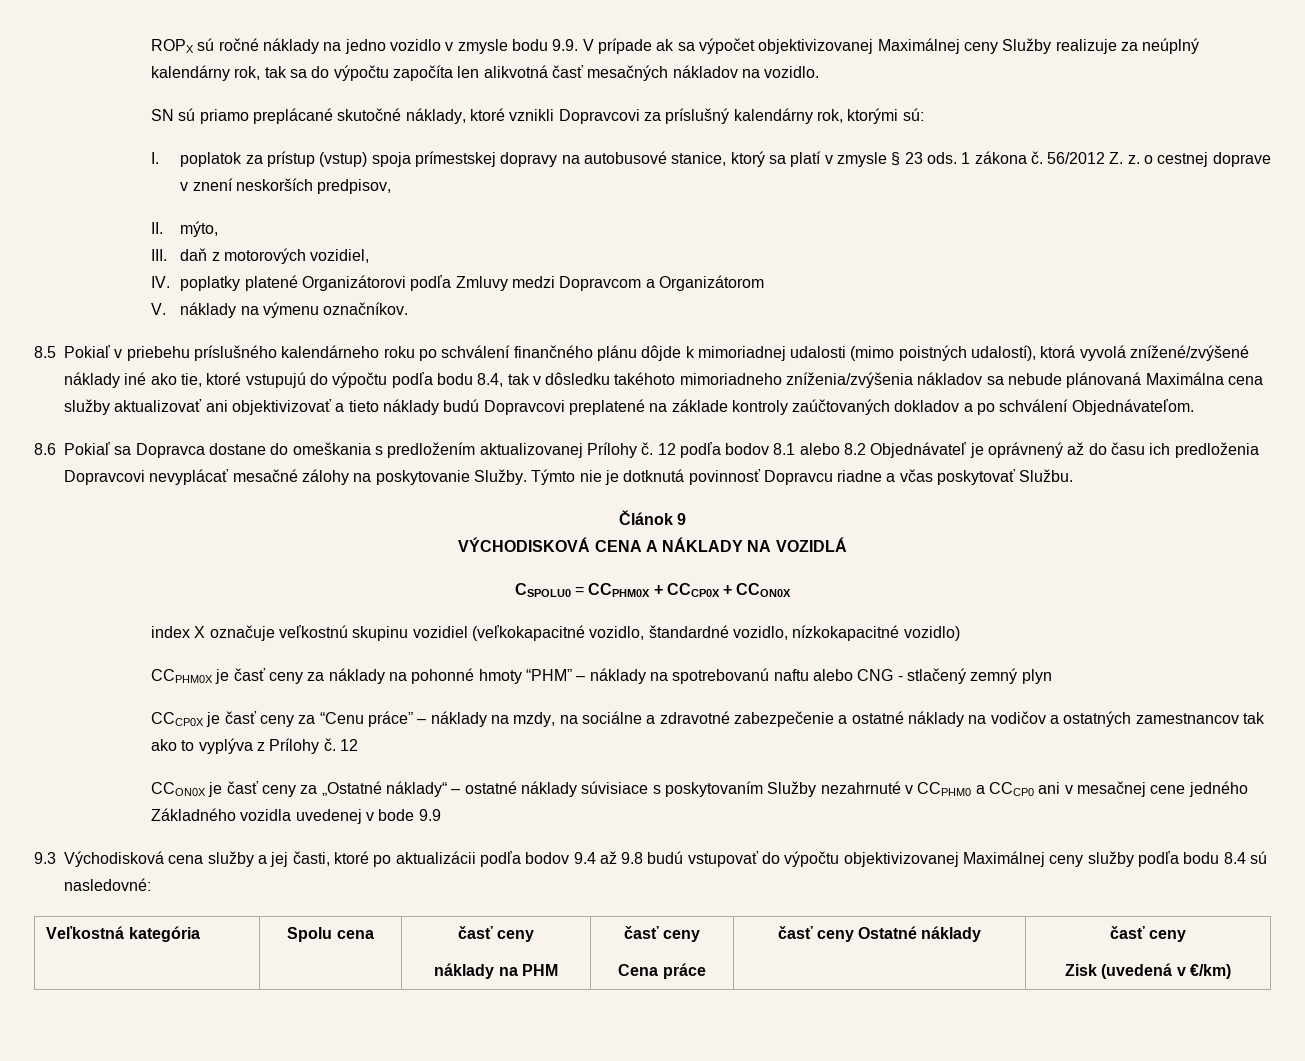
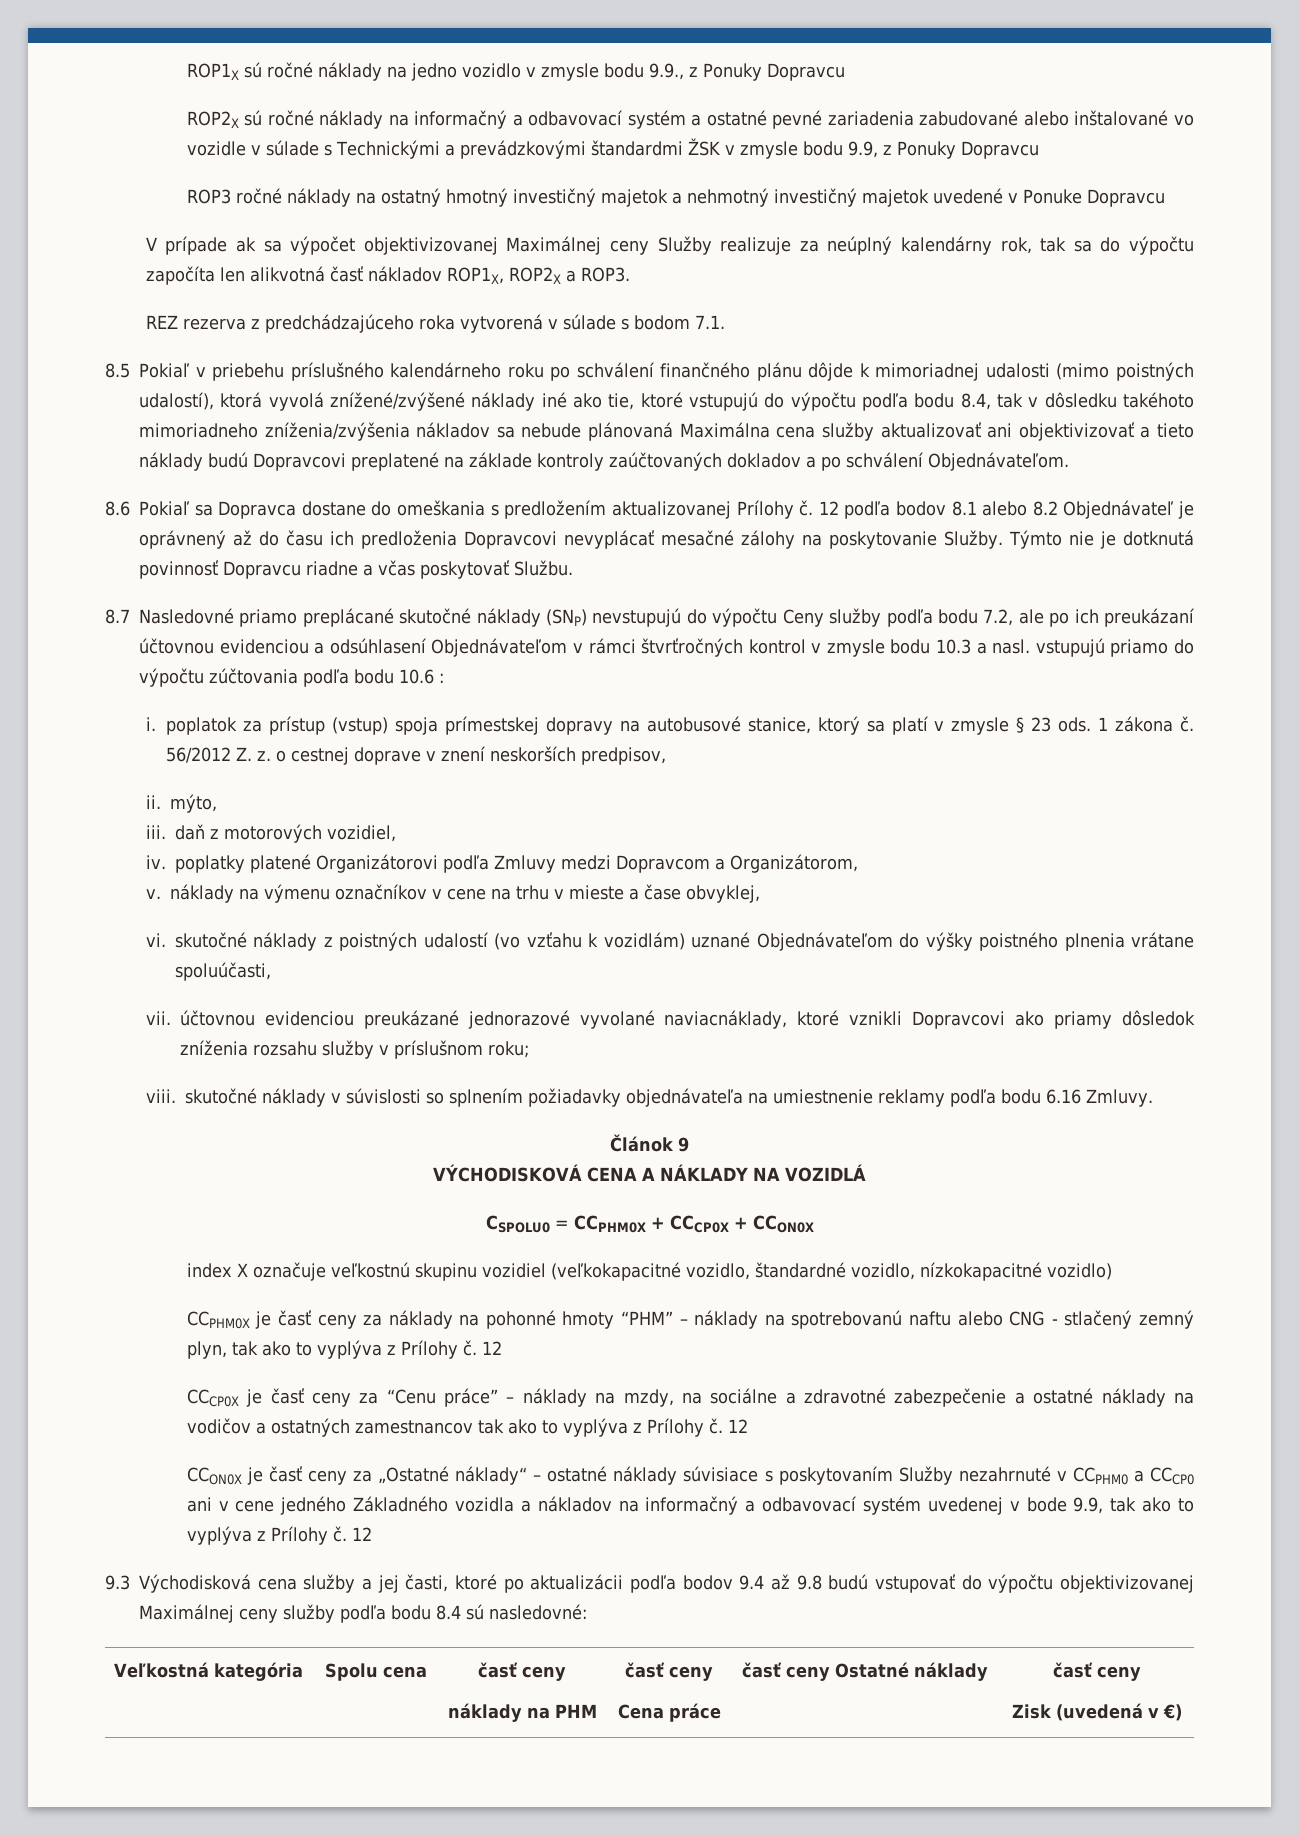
[151,39,195,53] ROPX -> [186,63,239,80] ROP1X
[552,39,579,51] 9.9. -> [648,63,845,81] [186,110,1195,129] [186,138,1039,159] [186,188,1165,207] 9.9., z Ponuky Dopravcu // ROP2X sú ročné náklady na informačný a odbavovací systém a ostatné pevné zariadenia zabudované alebo inštalované vo vozidle v súlade s Technickými a prevádzkovými štandardmi ŽSK v zmysle bodu 9.9, z Ponuky Dopravcu // ROP3 ročné náklady na ostatný hmotný investičný majetok a nehmotný investičný majetok uvedené v Ponuke Dopravcu //
[587,65,820,81] [151,108,924,124] [151,151,1271,167] [180,178,392,194] [151,221,219,237] [151,248,370,264] [151,275,765,291] [151,302,409,318] mesačných nákladov na vozidlo. // SN sú priamo preplácané skutočné náklady, ktoré vznikli Dopravcovi za príslušný kalendárny rok, ktorými sú: // I. poplatok za prístup (vstup) spoja prímestskej dopravy na autobusové stanice, ktorý sa platí v zmysle § 23 ods. 1 zákona č. 56/2012 Z. z. o cestnej doprave v znení neskorších predpisov, // II. mýto, // III. daň z motorových vozidiel, // IV. poplatky platené Organizátorovi podľa Zmluvy medzi Dopravcom a Organizátorom // V. náklady na výmenu označníkov. -> [367,266,630,284] [145,314,725,333] nákladov ROP1X, ROP2X a ROP3. // REZ rezerva z predchádzajúceho roka vytvorená v súlade s bodom 7.1.
(1074, 475) none -> [105,608,1194,627] [139,638,1195,657] [139,668,444,687] [145,716,1194,735] [166,746,667,765] [145,794,217,813] [145,824,396,843] [145,854,858,873] [145,884,760,903] [145,932,1195,951] [174,962,271,981] [145,1010,1195,1029] [179,1040,529,1059] [145,1088,1153,1107] // 8.7 Nasledovné priamo preplácané skutočné náklady (SNP) nevstupujú do výpočtu Ceny služby podľa bodu 7.2, ale po ich preukázaní účtovnou evidenciou a odsúhlasení Objednávateľom v rámci štvrťročných kontrol v zmysle bodu 10.3 a nasl. vstupujú priamo do výpočtu zúčtovania podľa bodu 10.6 : // i. poplatok za prístup (vstup) spoja prímestskej dopravy na autobusové stanice, ktorý sa platí v zmysle § 23 ods. 1 zákona č. 56/2012 Z. z. o cestnej doprave v znení neskorších predpisov, // ii. mýto, // iii. daň z motorových vozidiel, // iv. poplatky platené Organizátorovi podľa Zmluvy medzi Dopravcom a Organizátorom, // v. náklady na výmenu označníkov v cene na trhu v mieste a čase obvyklej, // vi. skutočné náklady z poistných udalostí (vo vzťahu k vozidlám) uznané Objednávateľom do výšky poistného plnenia vrátane spoluúčasti, // vii. účtovnou evidenciou preukázané jednorazové vyvolané naviacnáklady, ktoré vznikli Dopravcovi ako priamy dôsledok zníženia rozsahu služby v príslušnom roku; // viii. skutočné náklady v súvislosti so splnením požiadavky objednávateľa na umiestnenie reklamy podľa bodu 6.16 Zmluvy.
[1021,669,1052,684] plyn -> [186,1340,502,1359] plyn, tak ako to vyplýva z Prílohy č. 12
[1076,781,1146,797] mesačnej -> (229, 1506) none
[295,809,441,824] uvedenej v bode 9.9 -> [520,1496,1195,1515] [186,1526,372,1545] a nákladov na informačný a odbavovací systém uvedenej v bode 9.9, tak ako to vyplýva z Prílohy č. 12
[1189,964,1231,979] €/km) -> [1162,1704,1182,1721] €)

